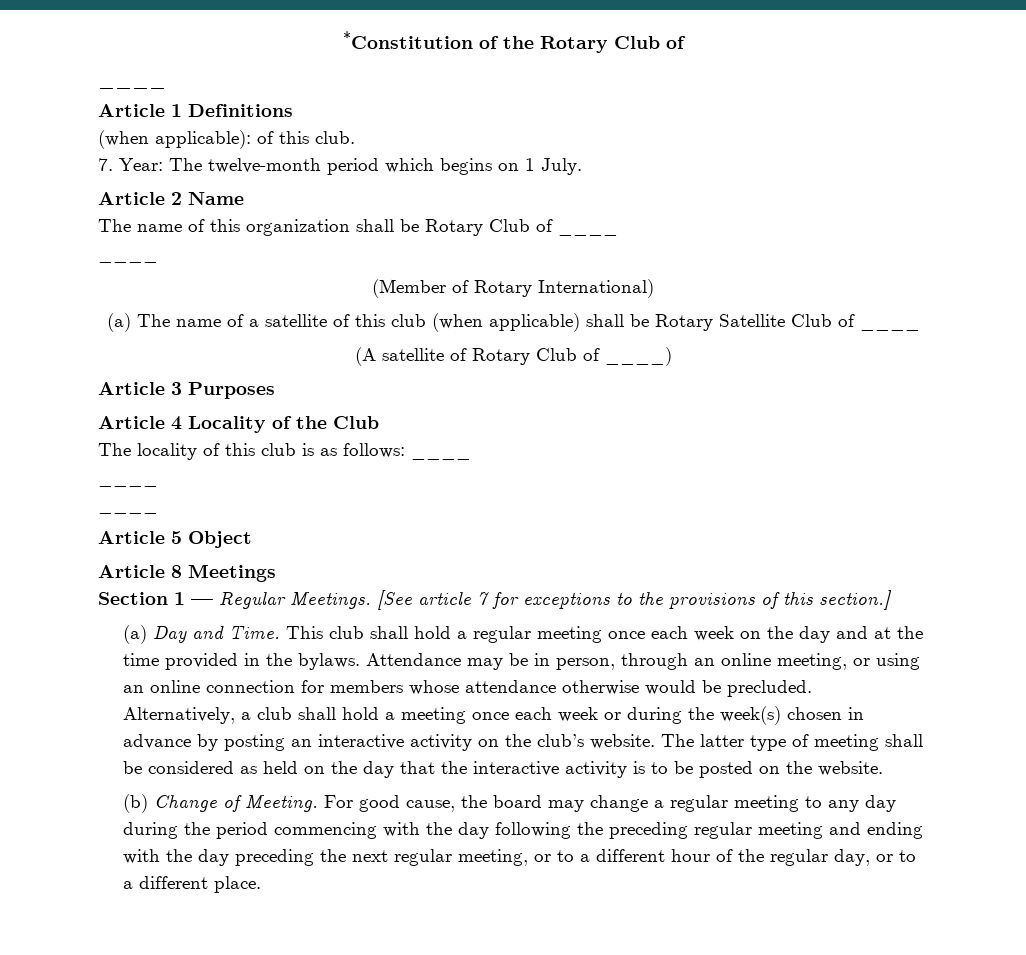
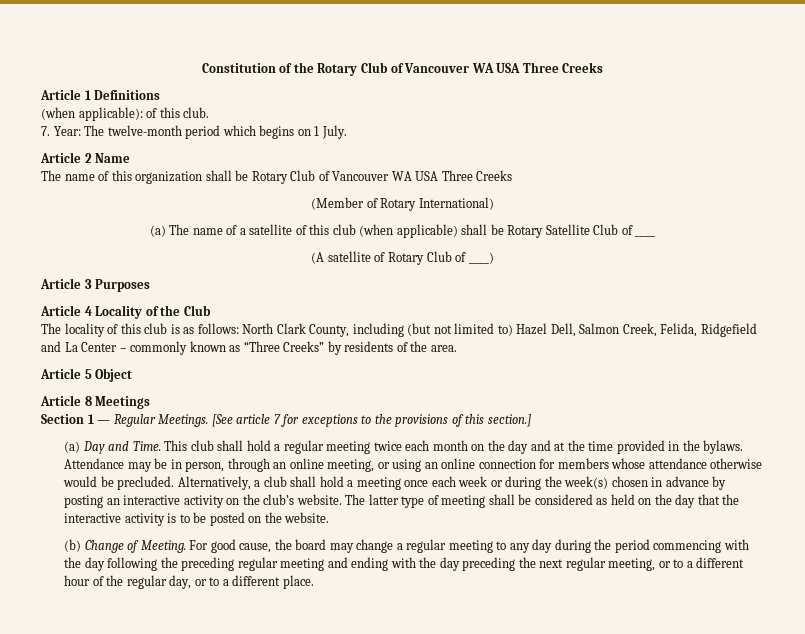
[342,31,473,49] *Constitution -> [201,63,276,73] Constitution
[98,83,166,89] // ____ -> [404,62,604,73] Vancouver WA USA Three Creeks
[558,232,618,236] [98,259,158,263] ____ // ____ -> [332,170,513,181] Vancouver WA USA Three Creeks
[411,456,471,460] [98,483,158,487] [98,510,158,514] ____ // ____ // ____ -> [242,323,757,337] [41,341,457,355] North Clark County, including (but not limited to) Hazel Dell, Salmon Creek, Felida, Ridgefield and La Center – commonly known as “Three Creeks” by residents of the area.
[608,626,735,641] once each week -> [373,440,468,451] twice each month

